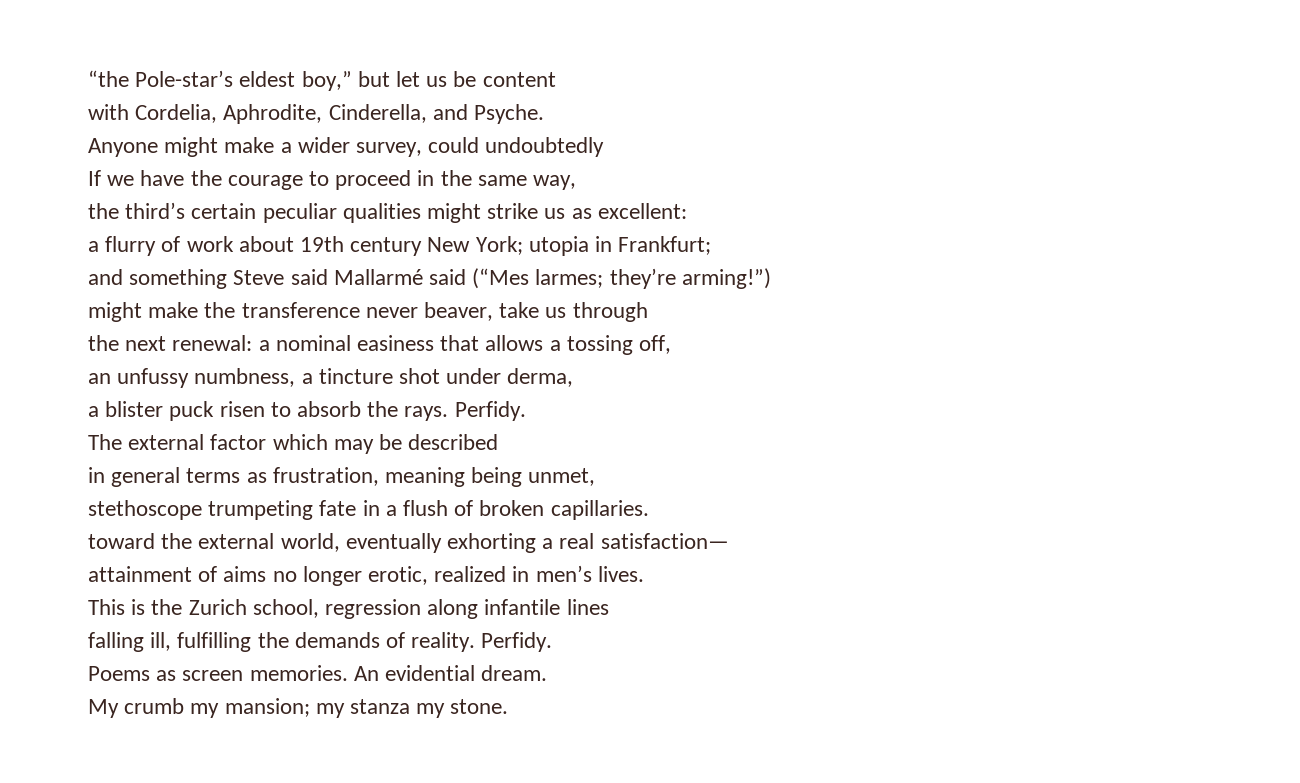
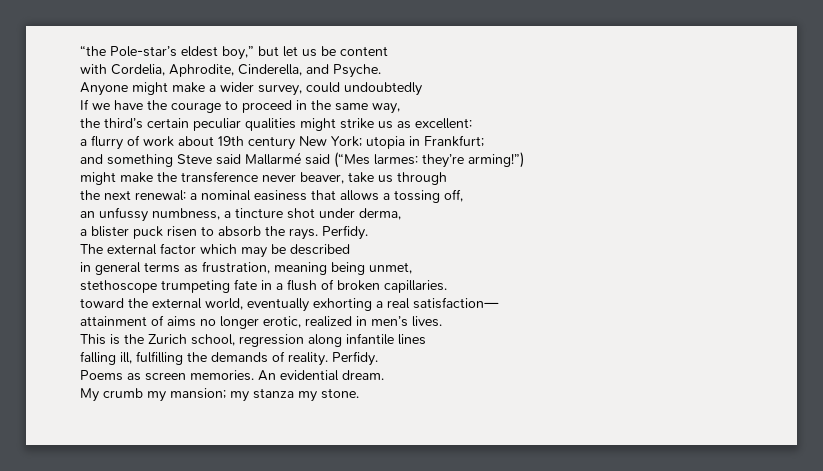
[535,269,604,288] larmes; -> [374,154,418,165] larmes:

